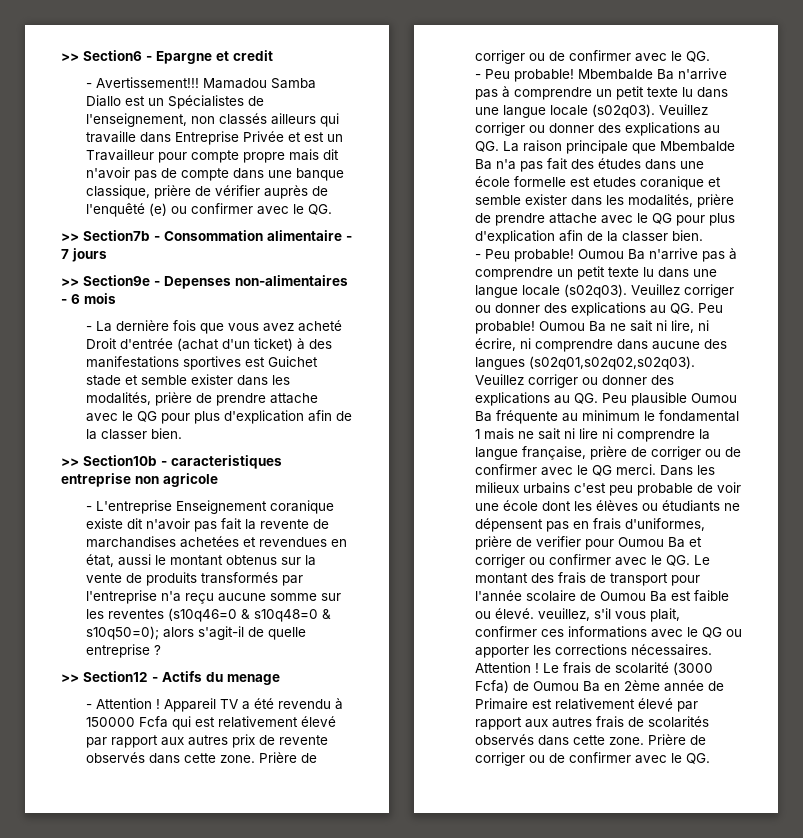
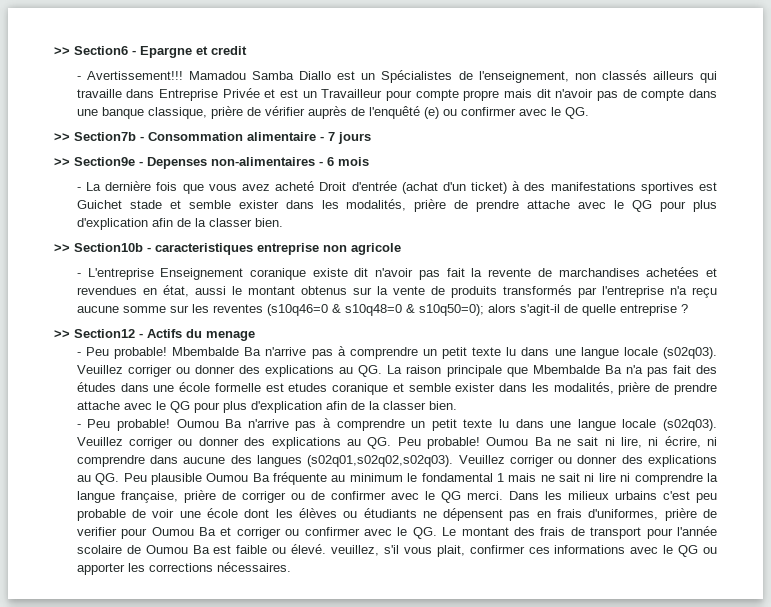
[85,698,343,712] [85,716,336,730] [85,734,328,748] [85,752,317,764] [474,50,710,64] // - Attention ! Appareil TV a été revendu à 150000 Fcfa qui est relativement élevé par rapport aux autres prix de revente observés dans cette zone. Prière de corriger ou de confirmer avec le QG. -> (255, 336) none
[474,662,713,675] [474,680,724,693] [474,698,698,712] [474,716,709,730] [474,734,706,746] [474,752,710,766] Attention ! Le frais de scolarité (3000 Fcfa) de Oumou Ba en 2ème année de Primaire est relativement élevé par rapport aux autres frais de scolarités observés dans cette zone. Prière de corriger ou de confirmer avec le QG. -> (291, 567) none

